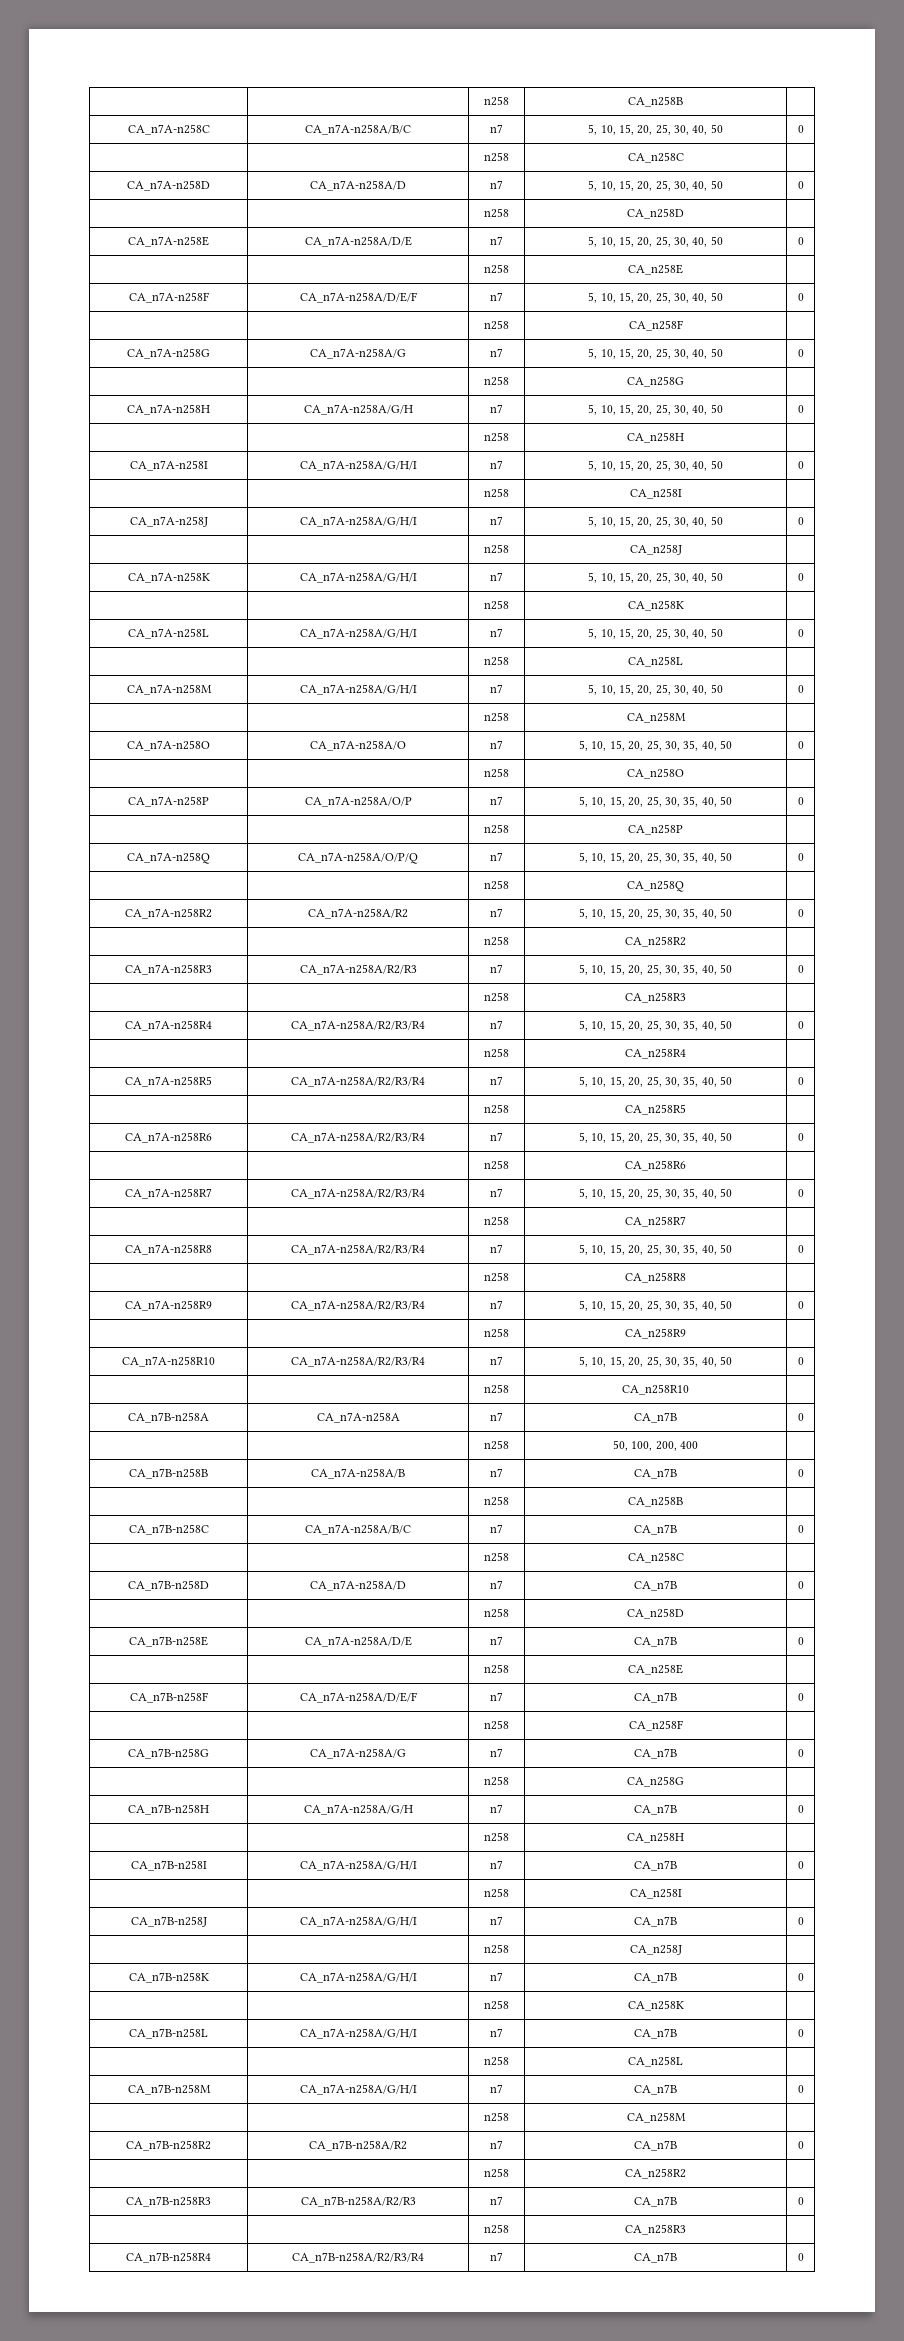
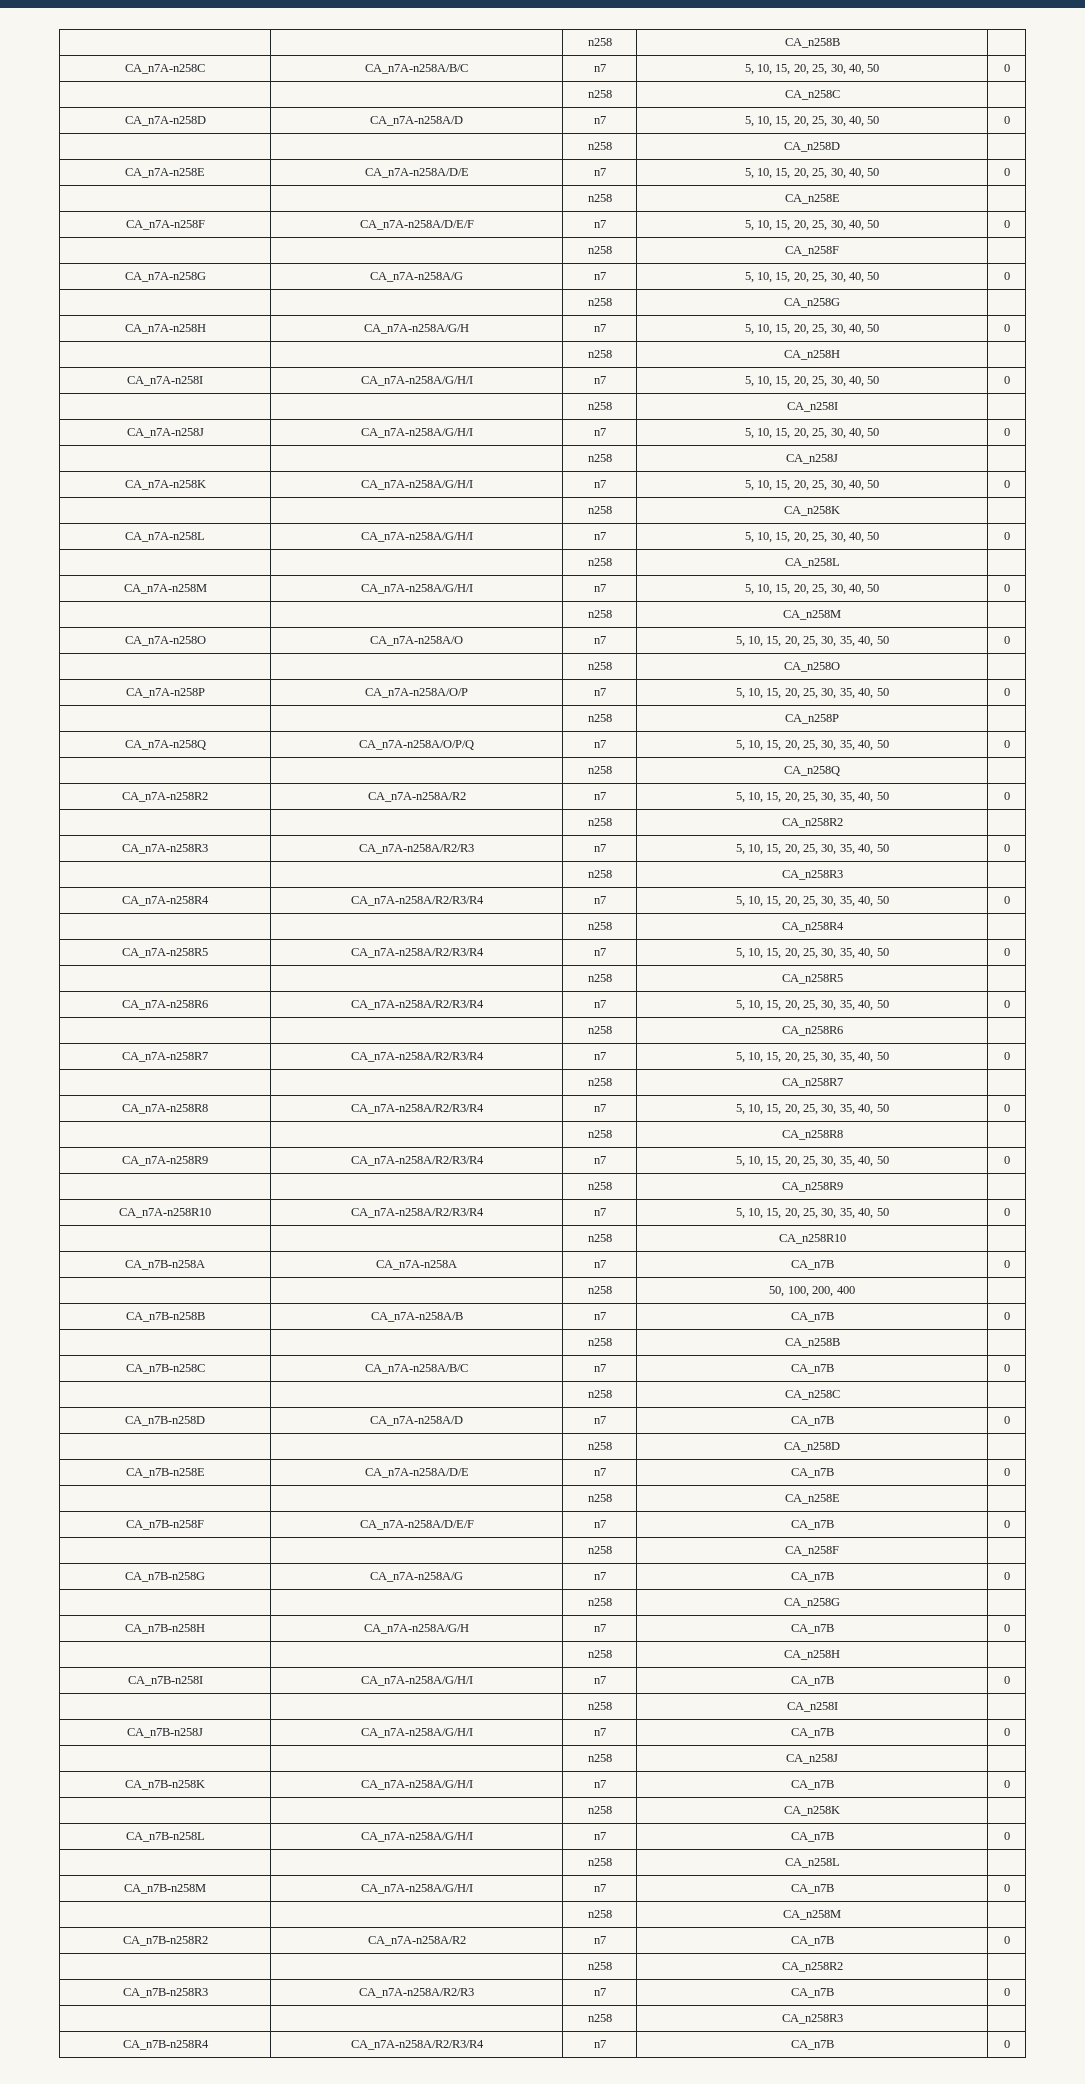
[309,2140,407,2151] CA_n7B-n258A/R2 -> [367,1936,466,1946] CA_n7A-n258A/R2
[300,2196,416,2207] CA_n7B-n258A/R2/R3 -> [359,1988,474,1998] CA_n7A-n258A/R2/R3
[292,2252,424,2263] CA_n7B-n258A/R2/R3/R4 -> [350,2040,484,2050] CA_n7A-n258A/R2/R3/R4

